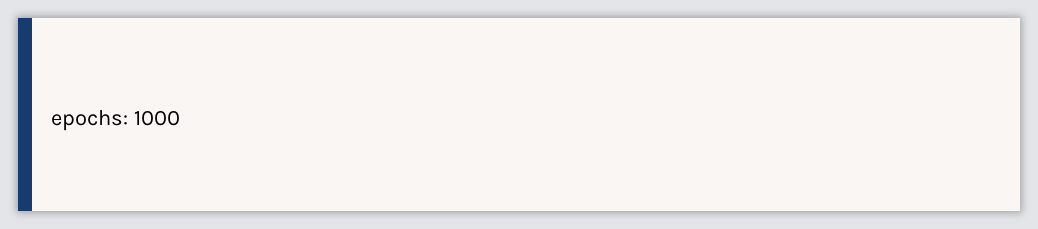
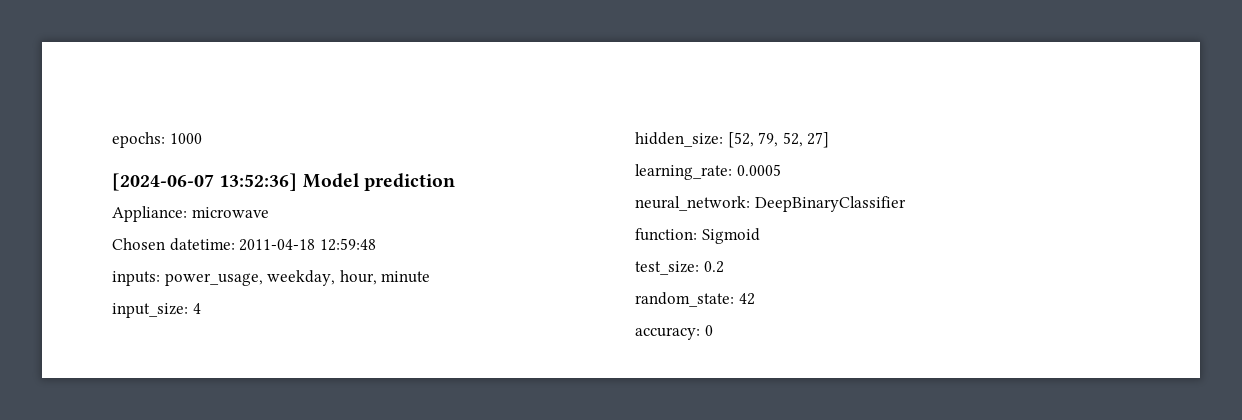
(180, 118) none -> [112,173,455,191] [112,206,269,222] [112,238,376,251] [112,270,431,286] [112,303,201,318] [635,132,830,148] [635,164,781,180] [635,196,906,212] [635,228,760,244] [635,261,724,275] [635,292,755,307] [635,325,713,340] // [2024-06-07 13:52:36] Model prediction // Appliance: microwave // Chosen datetime: 2011-04-18 12:59:48 // inputs: power_usage, weekday, hour, minute // input_size: 4 // hidden_size: [52, 79, 52, 27] // learning_rate: 0.0005 // neural_network: DeepBinaryClassifier // function: Sigmoid // test_size: 0.2 // random_state: 42 // accuracy: 0

